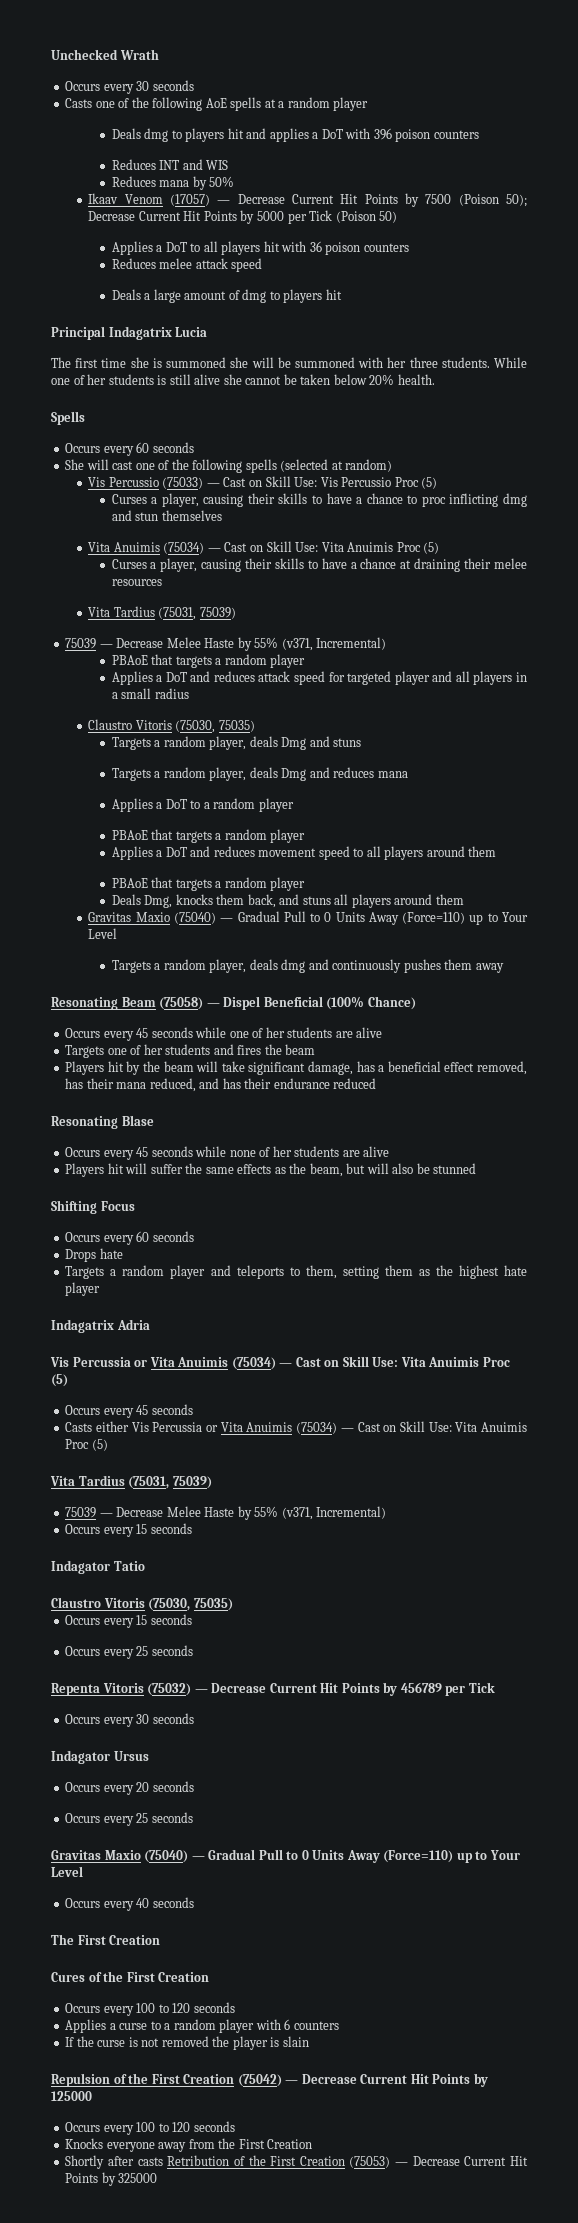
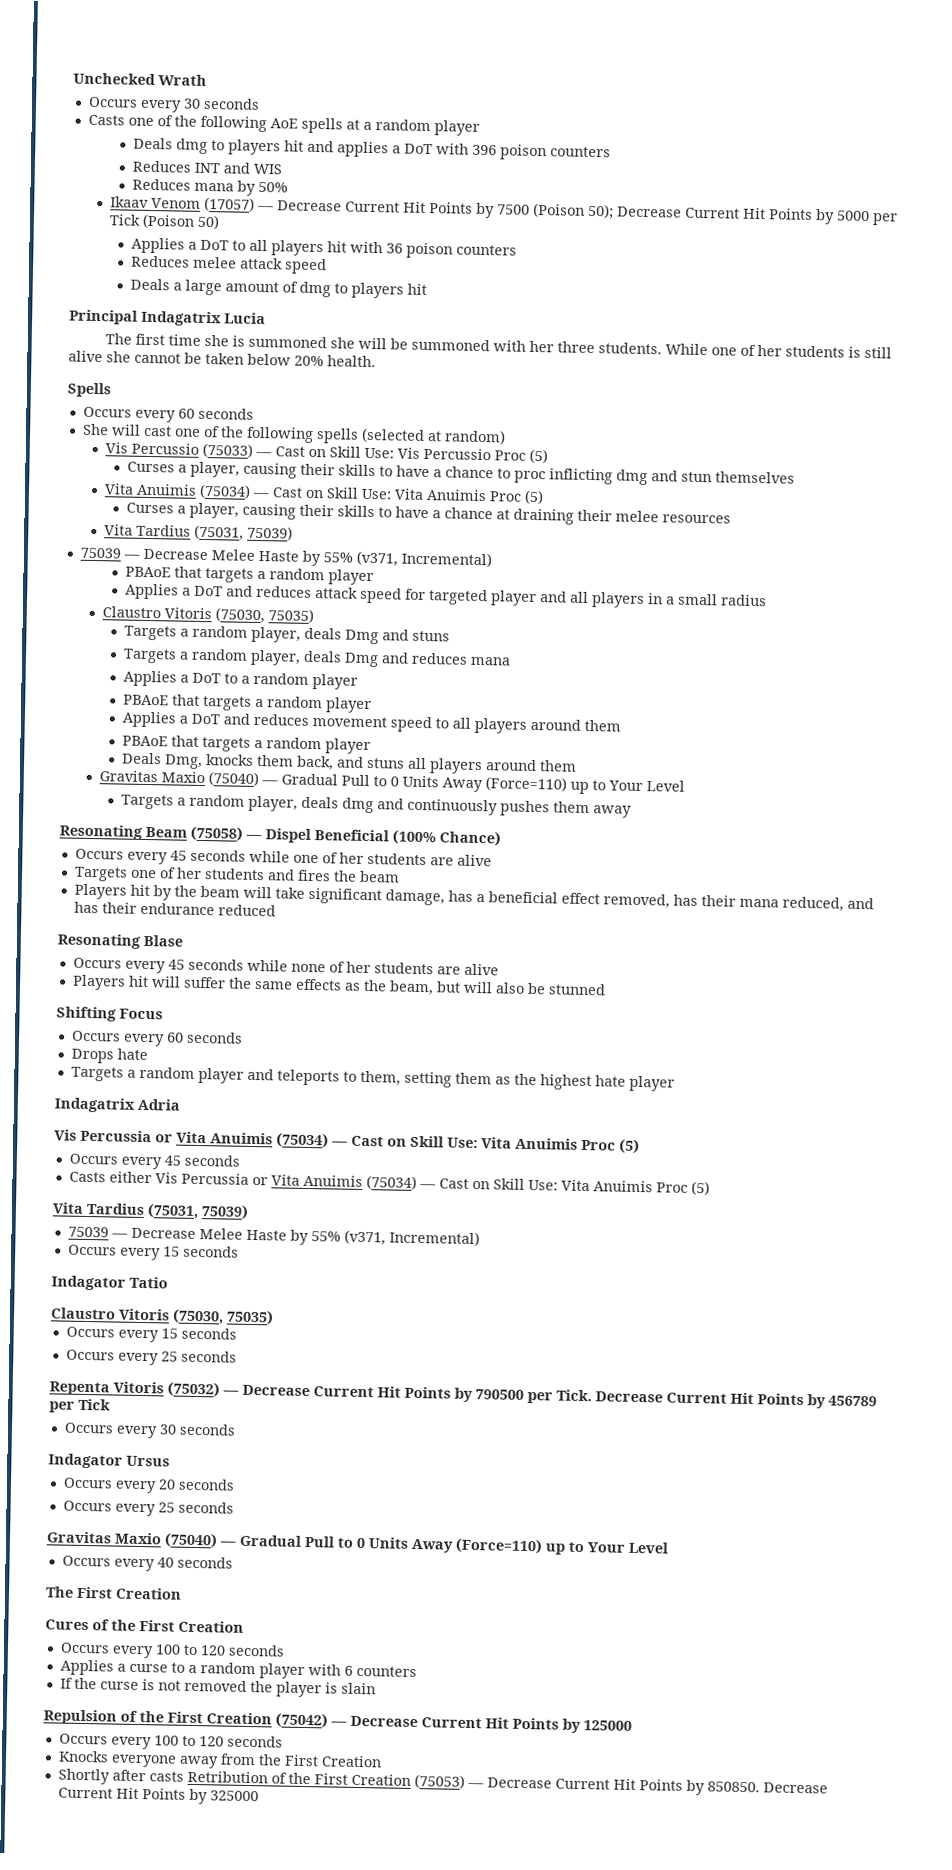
(398, 1689) none -> [475,1389,826,1409] 790500 per Tick. Decrease Current Hit Points by
(116, 2179) none -> [706,1781,828,1794] [57,1787,208,1805] 850850. Decrease Current Hit Points by

